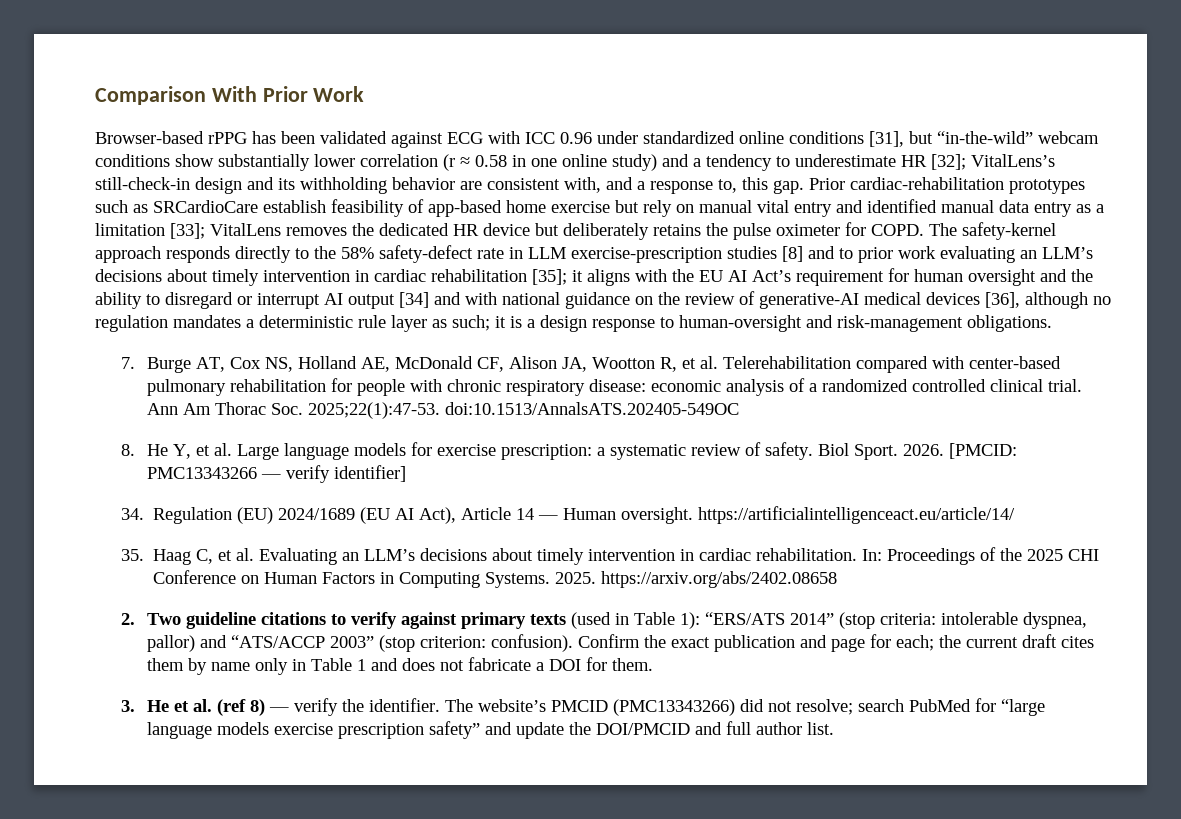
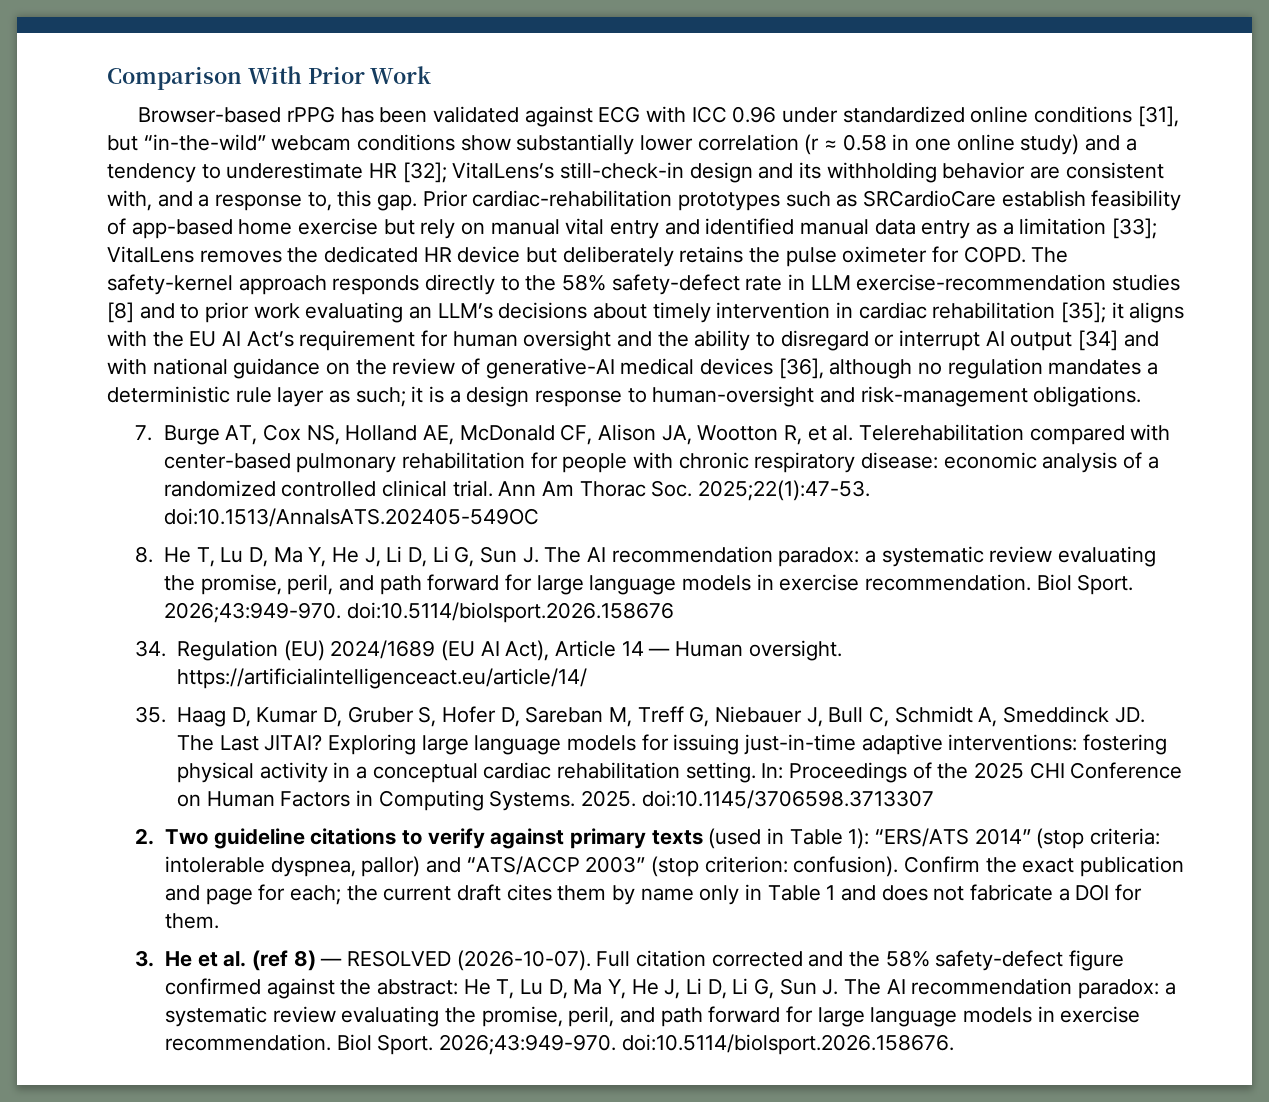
[571,247,722,263] exercise-prescription -> [856,274,1107,291] exercise-recommendation
[173,442,1018,460] [147,465,407,483] Y, et al. Large language models for exercise prescription: a systematic review of safety. Biol Sport. 2026. [PMCID: PMC13343266 — verify identifier] -> [196,546,1156,567] [163,574,1134,595] [163,602,674,623] T, Lu D, Ma Y, He J, Li D, Li G, Sun J. The AI recommendation paradox: a systematic review evaluating the promise, peril, and path forward for large language models in exercise recommendation. Biol Sport. 2026;43:949-970. doi:10.5114/biolsport.2026.158676
[196,548,858,565] C, et al. Evaluating an LLM’s decisions about timely intervention in cardiac rehabilitation. -> [231,706,1145,727] [176,734,1167,755] [176,762,756,783] D, Kumar D, Gruber S, Hofer D, Sareban M, Treff G, Niebauer J, Bull C, Schmidt A, Smeddinck JD. The Last JITAI? Exploring large language models for issuing just-in-time adaptive interventions: fostering physical activity in a conceptual cardiac rehabilitation setting.
[601,571,838,588] https://arxiv.org/abs/2402.08658 -> [641,790,934,809] doi:10.1145/3706598.3713307
[294,698,1046,716] [147,721,835,739] verify the identifier. The website’s PMCID (PMC13343266) did not resolve; search PubMed for “large language models exercise prescription safety” and update the DOI/PMCID and full author list. -> [346,950,1124,971] [164,978,1176,999] [164,1006,1141,1027] [164,1034,954,1055] RESOLVED (2026-10-07). Full citation corrected and the 58% safety-defect figure confirmed against the abstract: He T, Lu D, Ma Y, He J, Li D, Li G, Sun J. The AI recommendation paradox: a systematic review evaluating the promise, peril, and path forward for large language models in exercise recommendation. Biol Sport. 2026;43:949-970. doi:10.5114/biolsport.2026.158676.

